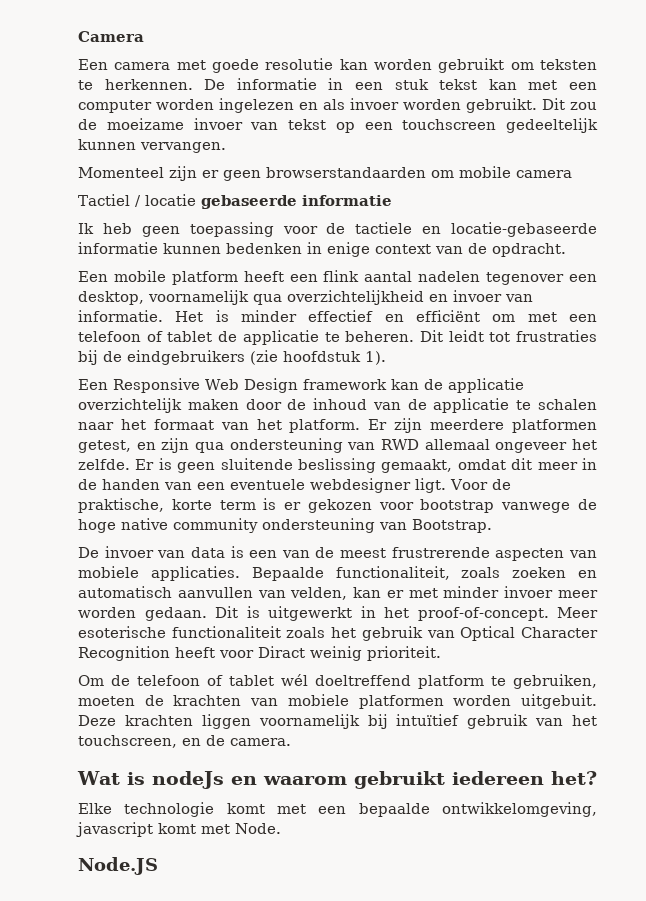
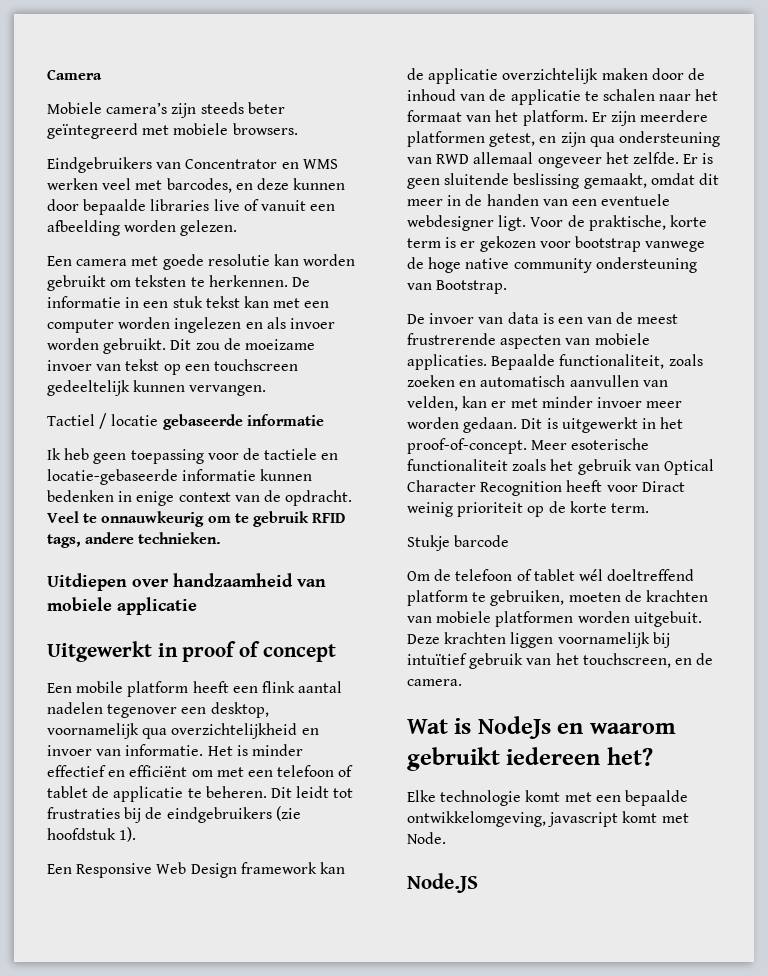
(144, 36) none -> [47,102,285,118] [47,123,298,139] [47,157,338,173] [47,178,346,193] [47,199,336,215] [47,220,238,236] // Mobiele camera’s zijn steeds beter geïntegreerd met mobiele browsers. // Eindgebruikers van Concentrator en WMS werken veel met barcodes, en deze kunnen door bepaalde libraries live of vanuit een afbeelding worden gelezen.
[78,166,572,181] // Momenteel zijn er geen browserstandaarden om mobile camera -> (267, 390) none
(566, 250) none -> [47,511,346,527] [47,532,222,548] [47,573,326,591] [47,597,197,615] [47,641,336,662] Veel te onnauwkeurig om te gebruik RFID tags, andere technieken. // Uitdiepen over handzaamheid van mobiele applicatie // Uitgewerkt in proof of concept
[367,646,441,661] prioriteit. -> [457,501,649,517] [407,535,510,551] prioriteit op de korte term. // Stukje barcode
[151,771,224,789] nodeJs -> [477,716,551,739] NodeJs

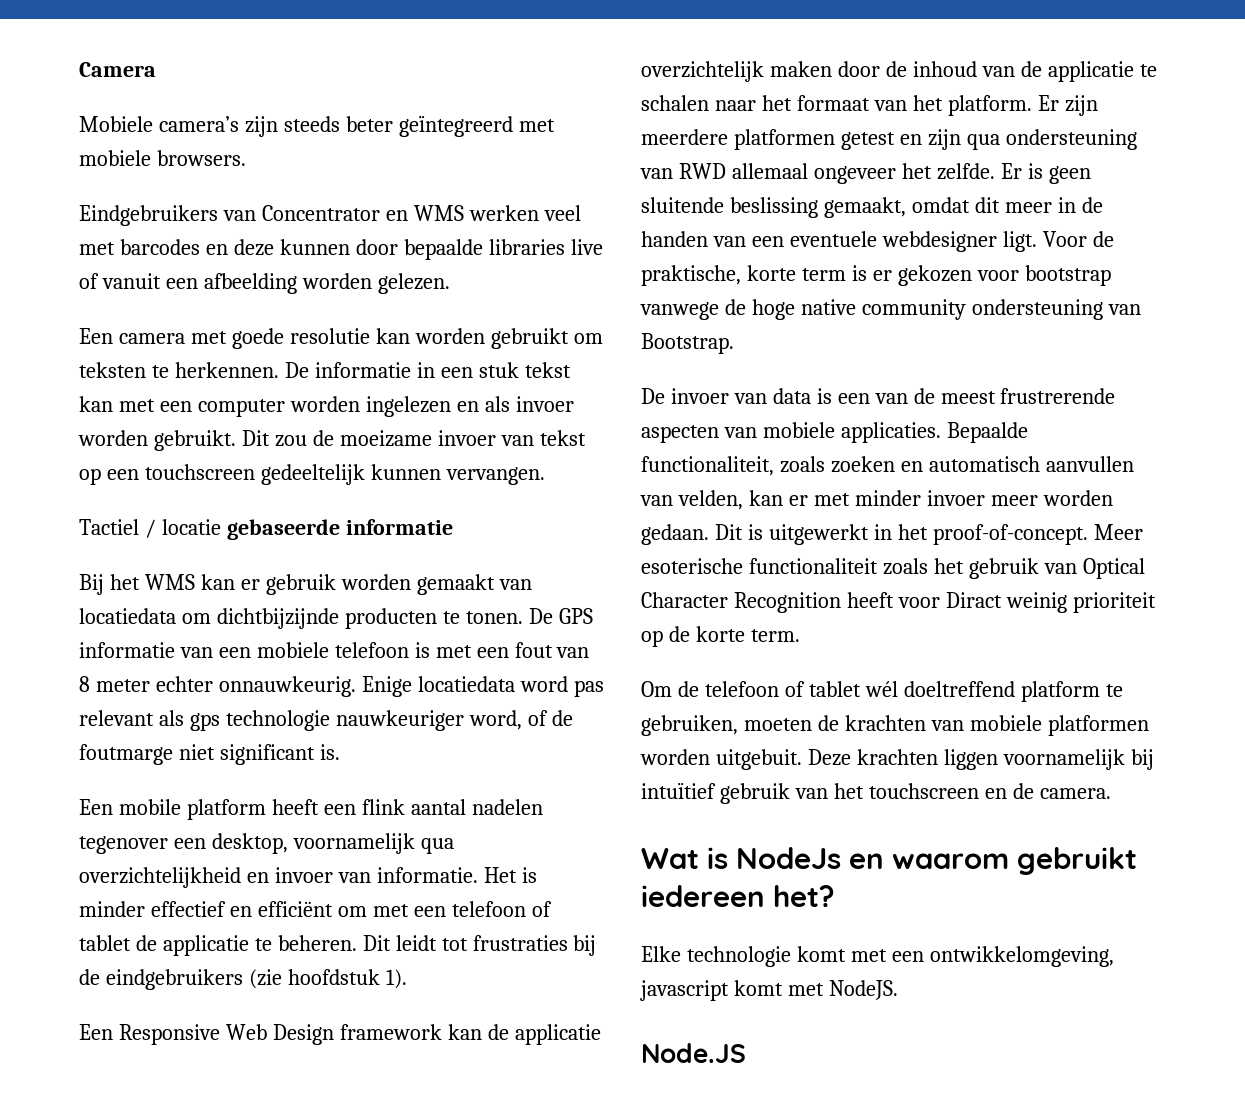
[166,178,232,193] barcodes, -> [119,239,200,255] barcodes
[47,448,339,464] [47,469,313,485] [47,490,353,506] [47,511,346,527] [47,532,222,548] [47,573,326,591] [47,597,197,615] [47,641,336,662] Ik heb geen toepassing voor de tactiele en locatie-gebaseerde informatie kunnen bedenken in enige context van de opdracht. Veel te onnauwkeurig om te gebruik RFID tags, andere technieken. // Uitdiepen over handzaamheid van mobiele applicatie // Uitgewerkt in proof of concept -> [79,574,532,595] [79,608,593,629] [79,642,590,658] [79,676,604,697] [79,710,573,731] [79,744,340,765] Bij het WMS kan er gebruik worden gemaakt van locatiedata om dichtbijzijnde producten te tonen. De GPS informatie van een mobiele telefoon is met een fout van 8 meter echter onnauwkeurig. Enige locatiedata word pas relevant als gps technologie nauwkeuriger word, of de foutmarge niet significant is.
[489,133,536,147] getest, -> [840,132,895,150] getest
[407,535,510,551] // Stukje barcode -> (800, 635) none
[582,653,671,668] touchscreen, -> [868,783,979,799] touchscreen
[624,790,688,806] bepaalde -> (924, 956) none
[407,832,446,844] Node. -> [828,980,898,1000] NodeJS.

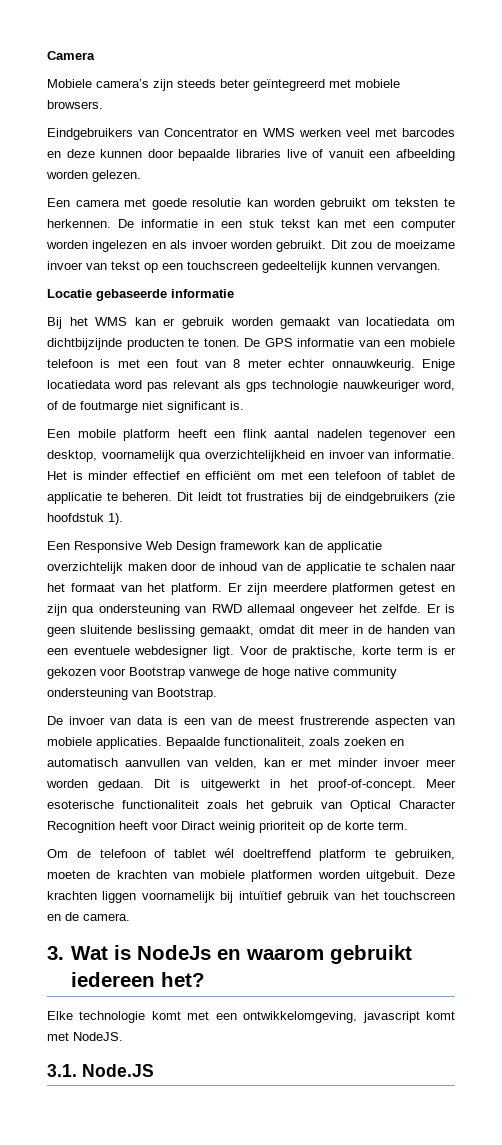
[79,519,221,538] Tactiel / locatie -> [47,289,92,298] Locatie
[1024,265,1111,286] bootstrap -> [129,667,185,679] Bootstrap
(1111, 793) none -> [47,946,64,960] 3.
(898, 990) none -> [47,1064,77,1077] 3.1.

